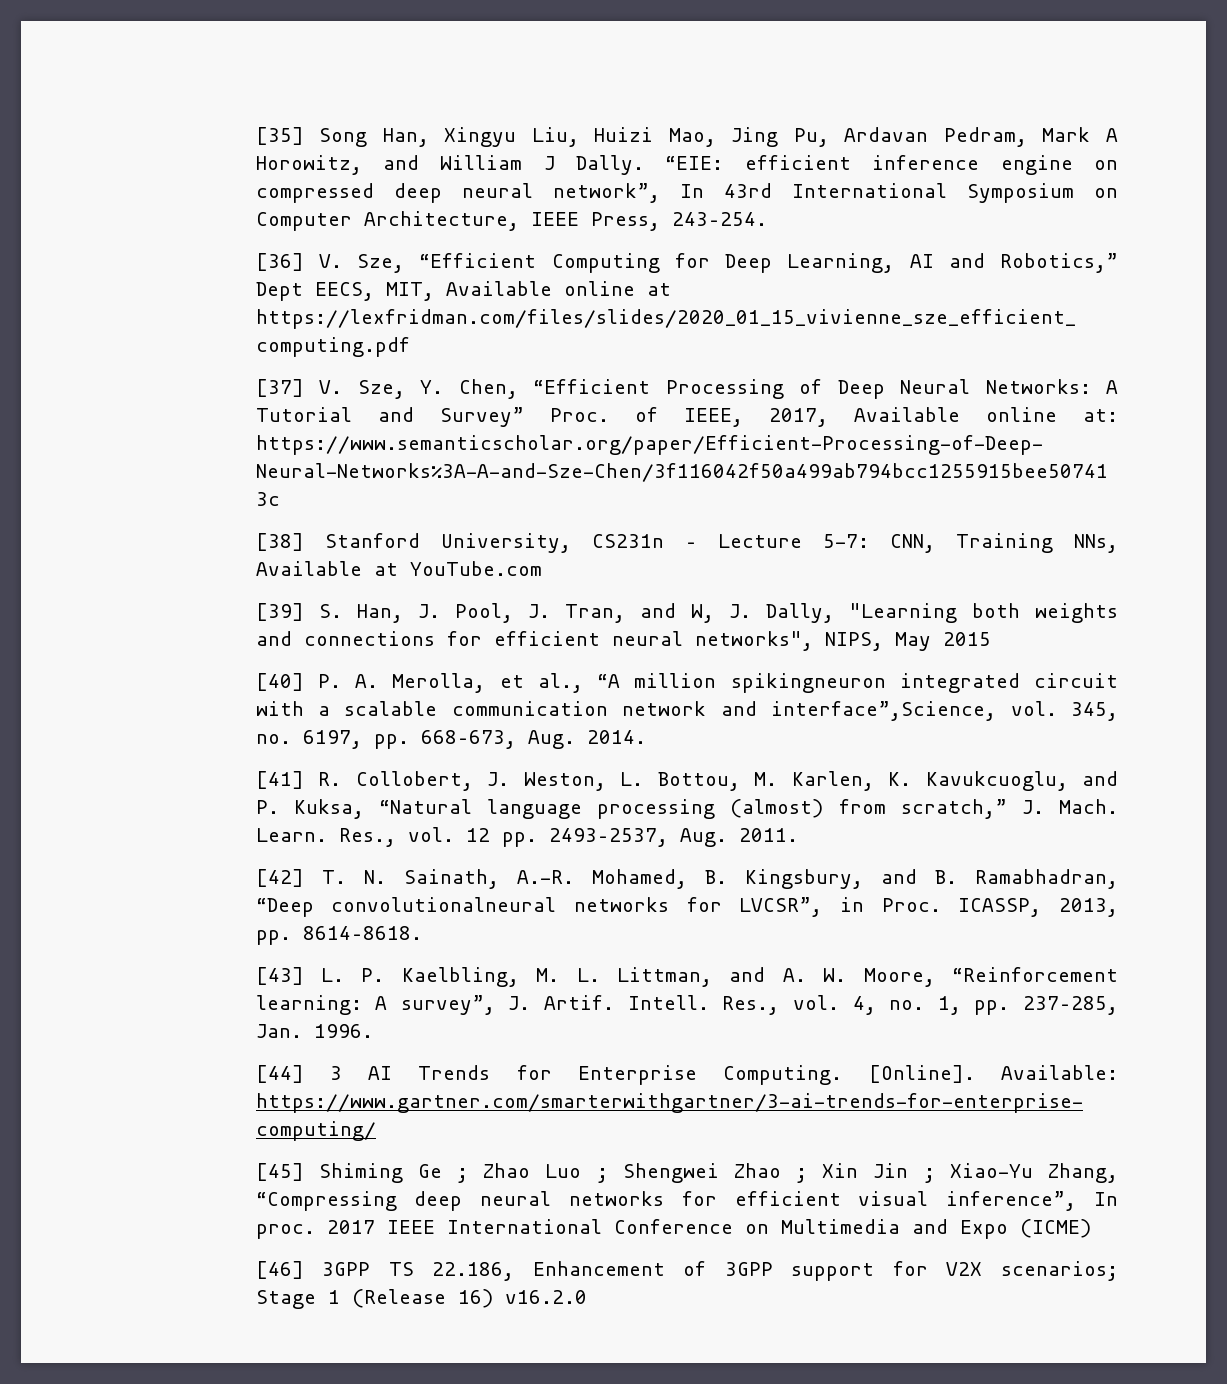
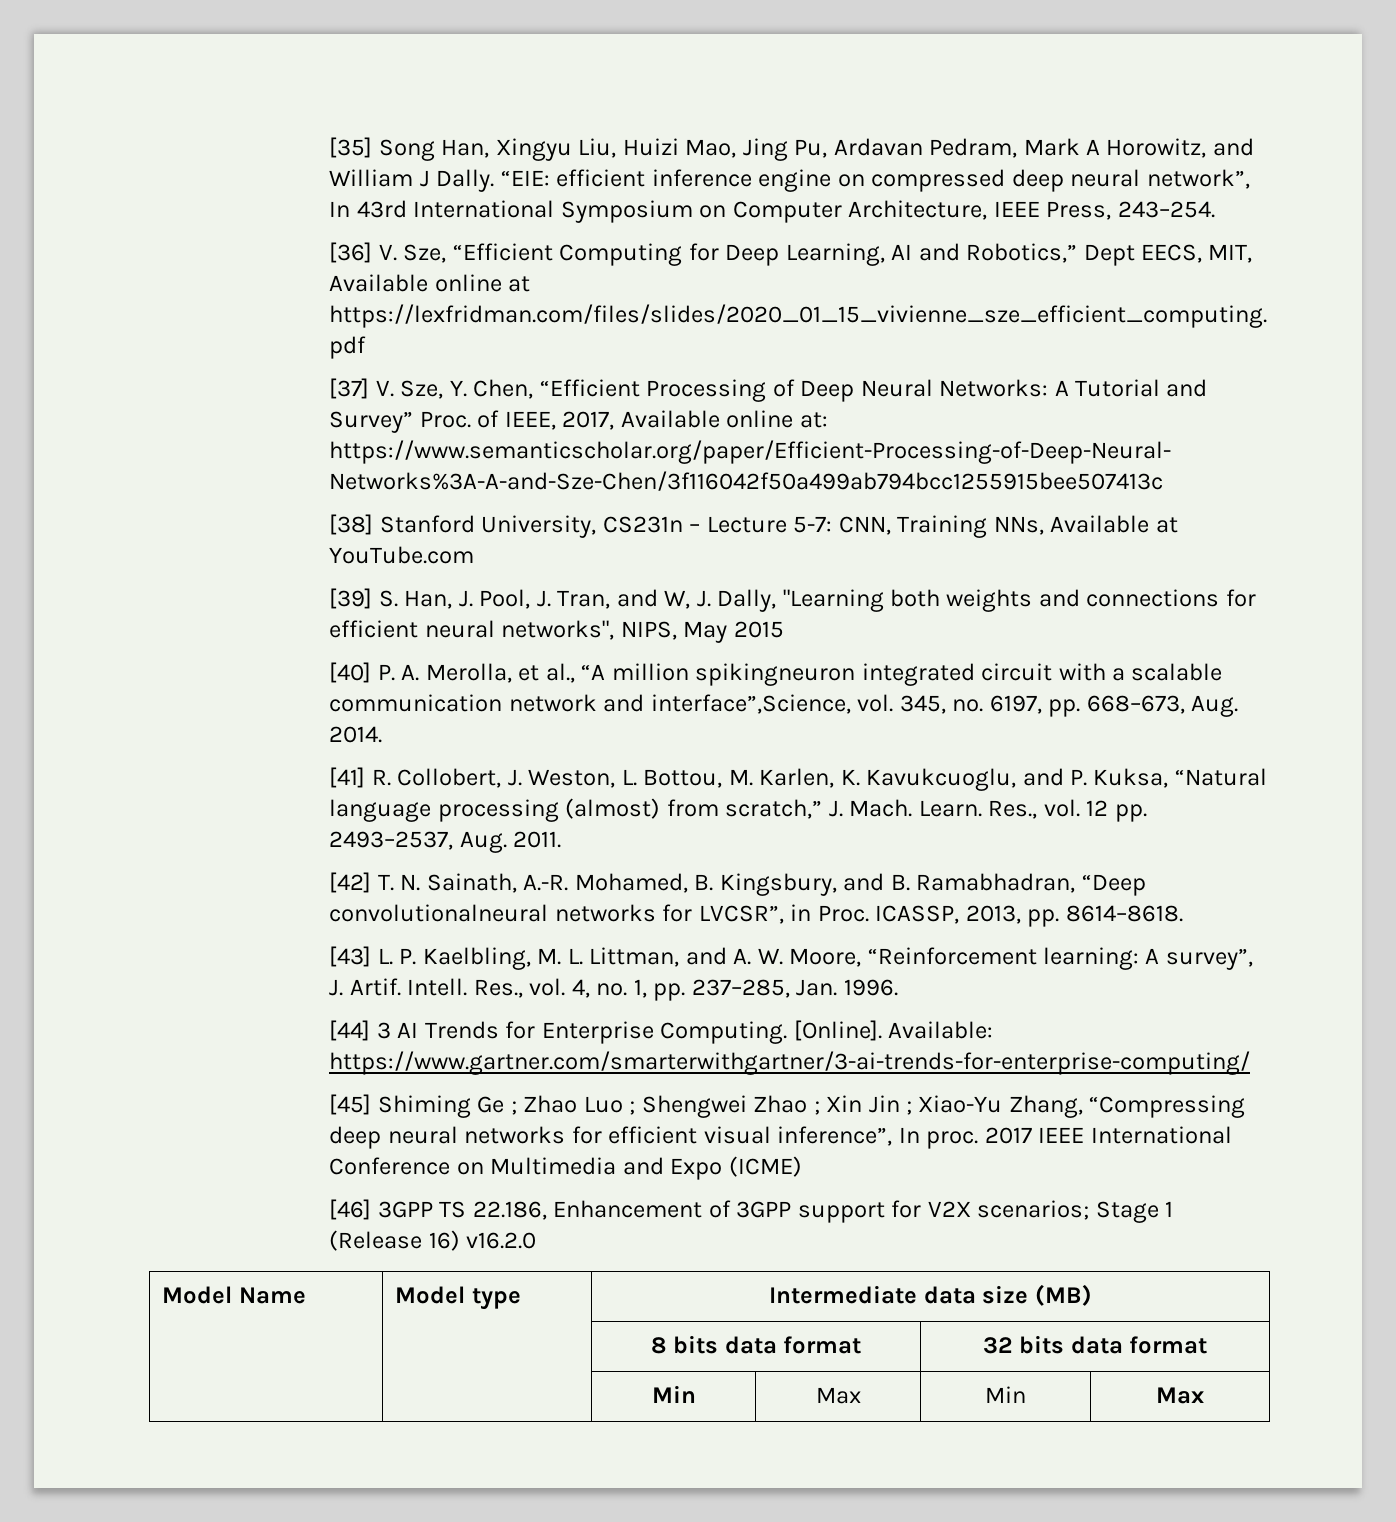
(587, 1297) none -> [162,1286,306,1304] [395,1286,521,1310] [769,1284,1092,1306] [650,1335,862,1354] [982,1335,1208,1354] [651,1385,696,1403] [815,1387,861,1404] [985,1386,1026,1403] [1156,1387,1204,1404] // Model Name | Model type | Intermediate data size (MB) // | | 8 bits data format | 32 bits data format // | | Min | Max | Min | Max

